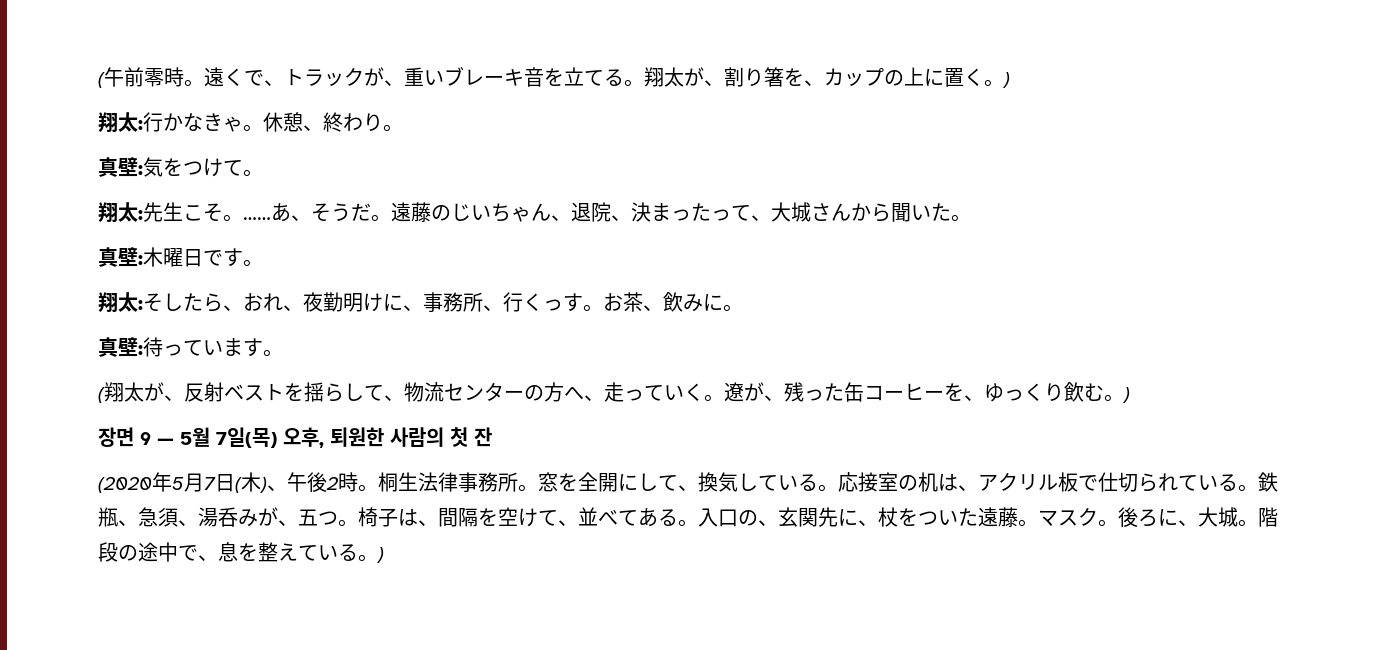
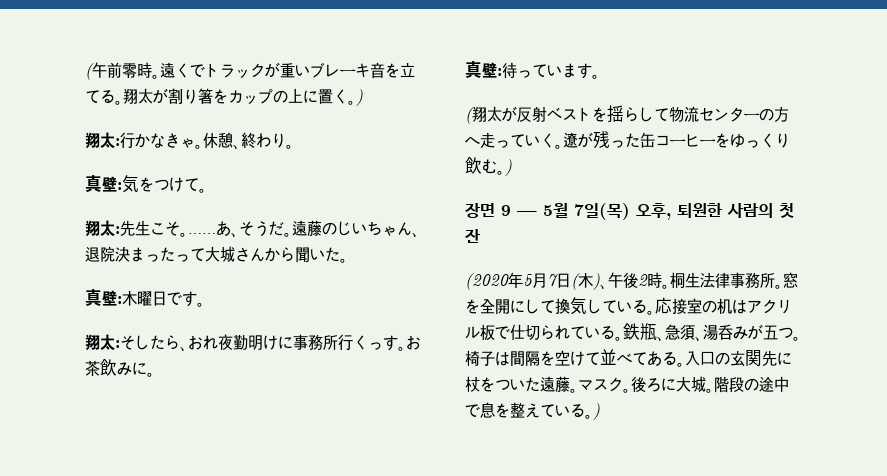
[264,80,284,86] 、 -> (205, 71) none
[384,80,404,86] 、 -> (280, 70) none
[704,80,724,86] 、 -> (168, 96) none
[804,80,824,86] 、 -> (228, 96) none
[611,215,631,221] 、 -> (115, 254) none
[751,215,771,221] 、 -> (205, 255) none
[283,305,303,311] 、 -> (218, 342) none
[403,292,503,312] 、事務所、 -> [293,334,338,350] 事務所
[643,305,663,311] 、 -> (100, 368) none
[164,395,184,401] 、 -> (517, 114) none
[384,395,404,401] 、 -> (669, 115) none
[584,395,604,401] 、 -> (480, 141) none
[764,395,784,401] 、 -> (593, 140) none
[964,395,984,401] 、 -> (730, 140) none
[678,485,698,491] 、 -> (555, 307) none
[958,485,978,491] 、 -> (747, 307) none
[278,520,298,526] 、 -> (763, 332) none
[418,520,438,526] 、 -> (510, 359) none
[558,520,578,526] 、 -> (600, 359) none
[758,520,778,526] 、 -> (730, 358) none
[858,520,878,526] 、 -> (792, 358) none
[1178,520,1198,526] 、 -> (676, 384) none
[198,555,218,561] 、 -> (480, 411) none

